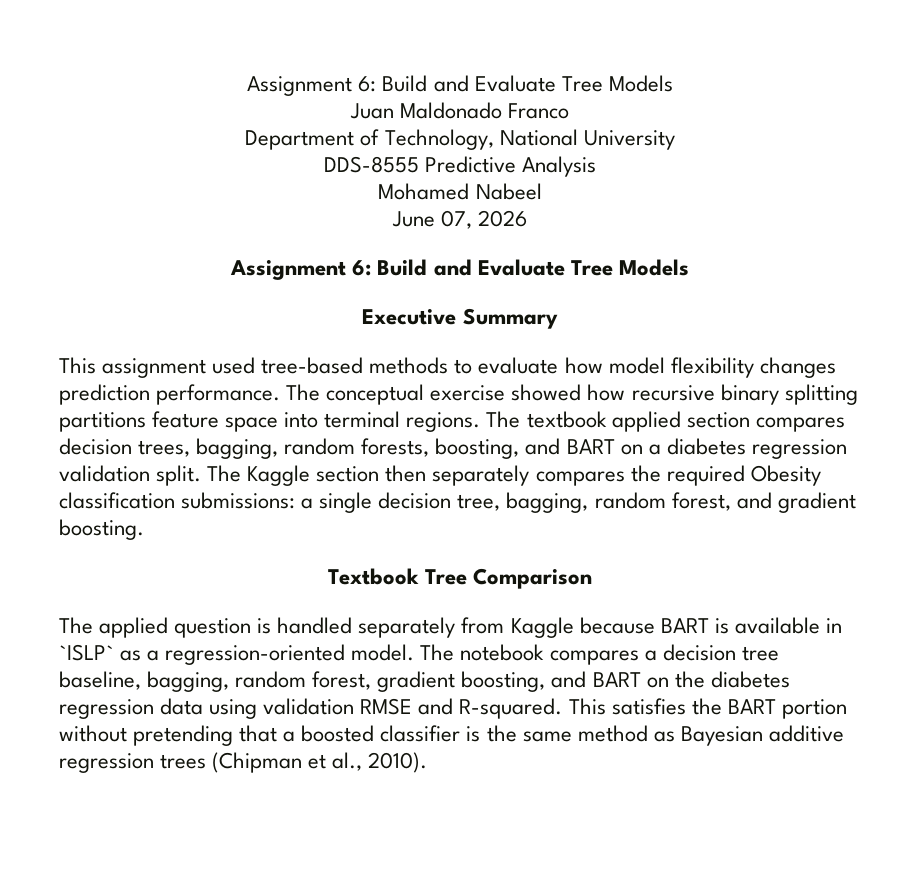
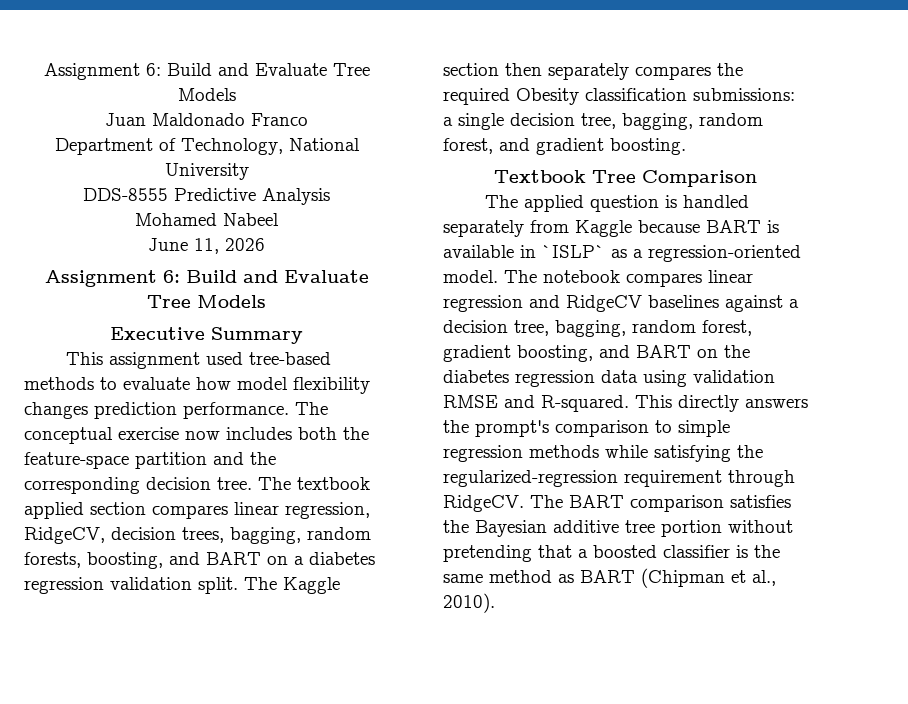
[441,210,472,229] 07, -> [194,238,219,254] 11,
[511,384,858,405] [59,411,481,432] showed how recursive binary splitting partitions feature space into terminal regions. -> [185,427,369,440] [24,452,276,469] [24,477,252,494] now includes both the feature-space partition and the corresponding decision tree.
(845, 424) none -> [234,502,370,519] [24,527,105,544] linear regression, RidgeCV,
[644,644,779,661] [59,671,141,690] a decision tree baseline, -> [708,270,753,283] [443,295,799,312] [443,320,549,336] linear regression and RidgeCV baselines against a decision tree,
[611,698,776,715] satisfies the BART -> [678,395,808,412] [443,420,730,437] [443,445,763,462] [443,470,795,487] [443,495,791,512] [443,520,655,537] directly answers the prompt's comparison to simple regression methods while satisfying the regularized-regression requirement through RidgeCV. The BART comparison satisfies the Bayesian additive tree
[680,725,844,746] [59,753,207,773] Bayesian additive regression trees -> [580,570,635,583] BART

